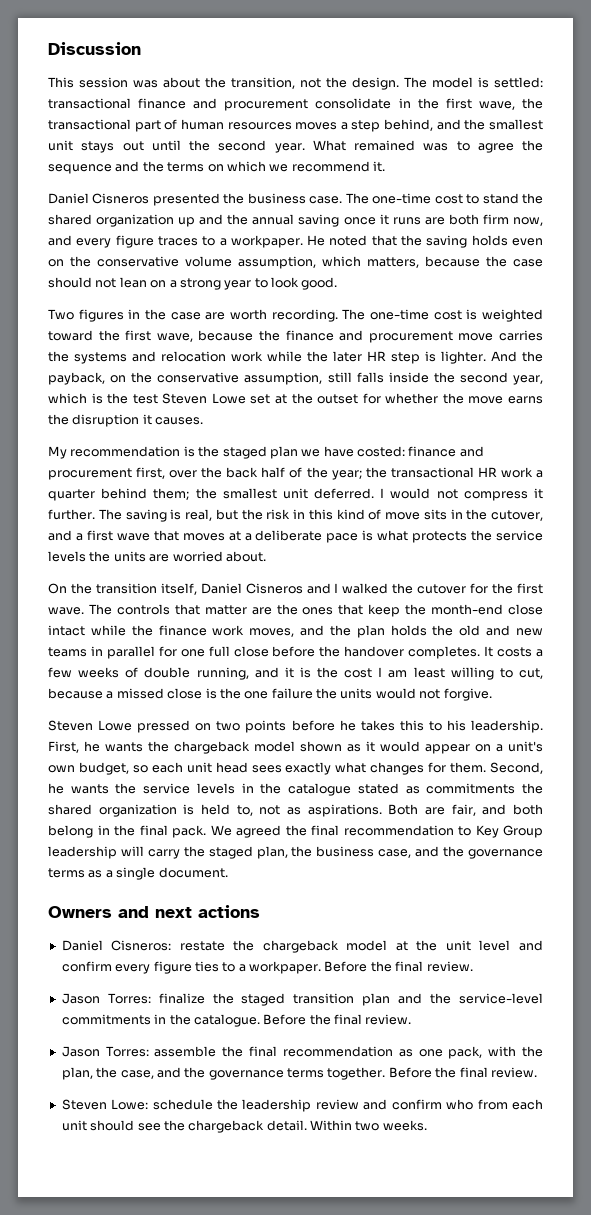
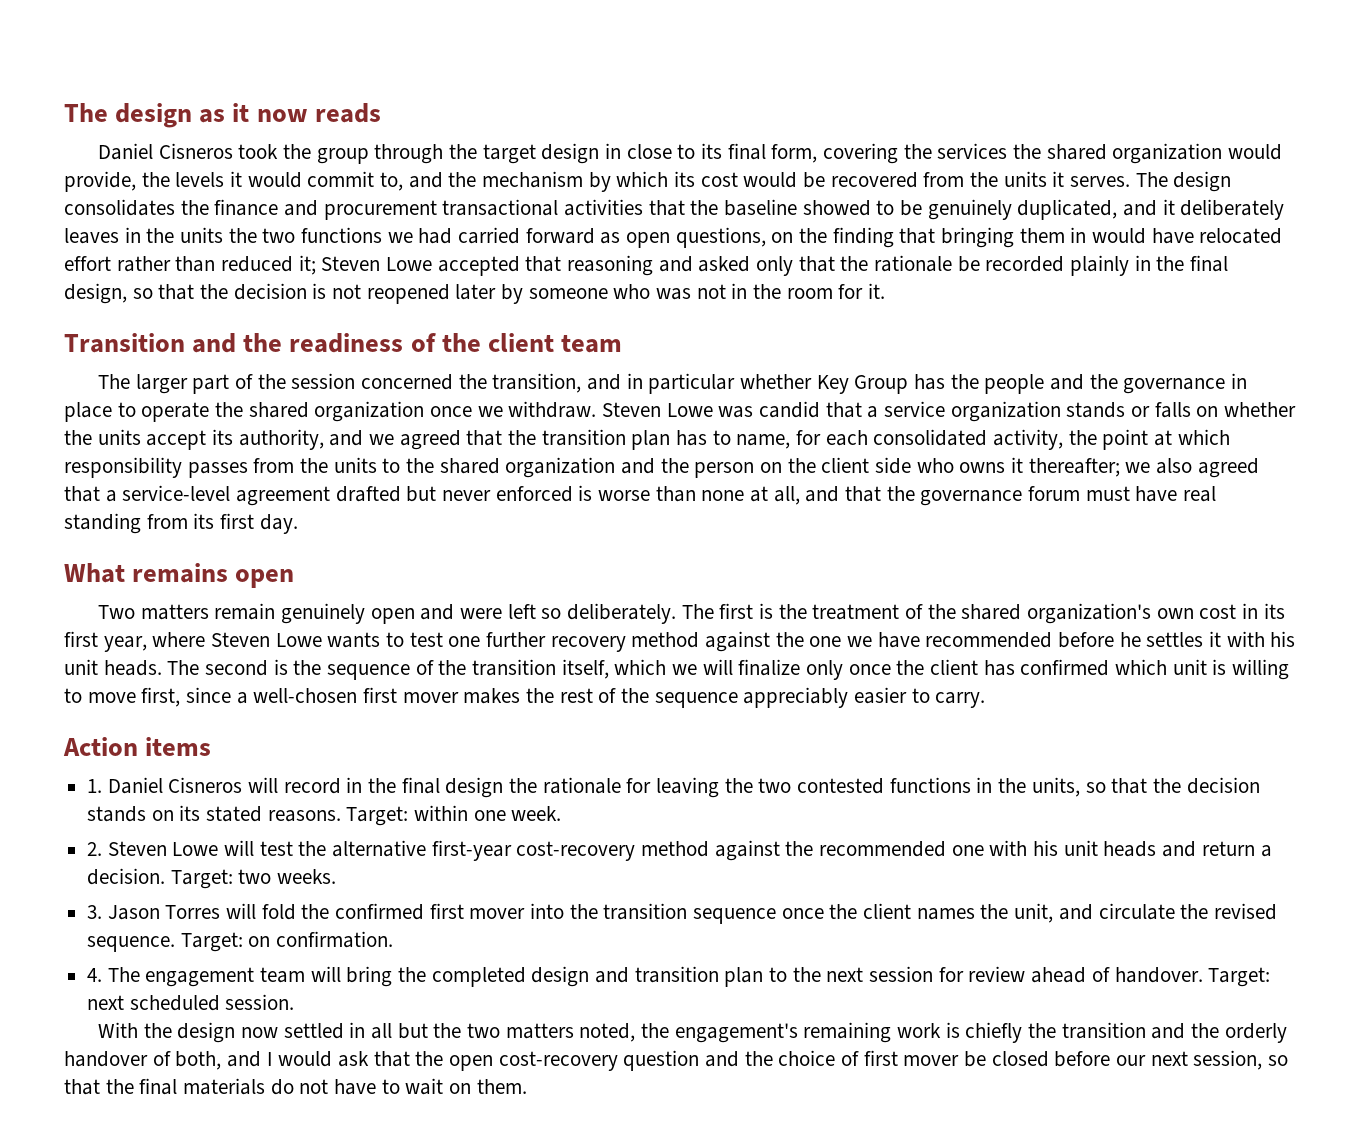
[48,42,141,55] [48,77,543,90] [48,98,543,111] [48,119,543,132] [48,140,543,153] [48,161,385,174] [48,193,543,206] [48,214,544,227] [48,235,544,248] [48,256,543,269] [48,277,338,290] [48,309,543,322] [48,330,543,343] [48,351,543,364] [48,372,544,385] [48,393,543,404] [48,414,204,427] [48,446,484,459] [48,467,543,480] [48,488,543,501] [48,509,543,522] [48,530,543,543] [48,551,266,562] [48,583,543,595] [48,604,543,617] [48,625,544,638] [48,646,543,659] [48,667,543,680] [48,688,492,701] [48,720,543,733] [48,741,543,754] [48,762,543,775] [48,783,543,796] [48,804,543,817] [48,825,543,838] [48,846,544,859] [48,867,228,880] [48,905,260,918] [61,940,543,953] [61,961,473,974] [61,993,543,1006] [61,1014,412,1027] [61,1046,543,1059] [61,1067,537,1080] [61,1099,544,1112] [61,1120,427,1133] Discussion // This session was about the transition, not the design. The model is settled: transactional finance and procurement consolidate in the first wave, the transactional part of human resources moves a step behind, and the smallest unit stays out until the second year. What remained was to agree the sequence and the terms on which we recommend it. // Daniel Cisneros presented the business case. The one-time cost to stand the shared organization up and the annual saving once it runs are both firm now, and every figure traces to a workpaper. He noted that the saving holds even on the conservative volume assumption, which matters, because the case should not lean on a strong year to look good. // Two figures in the case are worth recording. The one-time cost is weighted toward the first wave, because the finance and procurement move carries the systems and relocation work while the later HR step is lighter. And the payback, on the conservative assumption, still falls inside the second year, which is the test Steven Lowe set at the outset for whether the move earns the disruption it causes. // My recommendation is the staged plan we have costed: finance and procurement first, over the back half of the year; the transactional HR work a quarter behind them; the smallest unit deferred. I would not compress it further. The saving is real, but the risk in this kind of move sits in the cutover, and a first wave that moves at a deliberate pace is what protects the service levels the units are worried about. // On the transition itself, Daniel Cisneros and I walked the cutover for the first wave. The controls that matter are the ones that keep the month-end close intact while the finance work moves, and the plan holds the old and new teams in parallel for one full close before the handover completes. It costs a few weeks of double running, and it is the cost I am least willing to cut, because a missed close is the one failure the units would not forgive. // Steven Lowe pressed on two points before he takes this to his leadership. First, he wants the chargeback model shown as it would appear on a unit's own budget, so each unit head sees exactly what changes for them. Second, he wants the service levels in the catalogue stated as commitments the shared organization is held to, not as aspirations. Both are fair, and both belong in the final pack. We agreed the final recommendation to Key Group leadership will carry the staged plan, the business case, and the governance terms as a single document. // Owners and next actions // Daniel Cisneros: restate the chargeback model at the unit level and confirm every figure ties to a workpaper. Before the final review. // Jason Torres: finalize the staged transition plan and the service-level commitments in the catalogue. Before the final review. // Jason Torres: assemble the final recommendation as one pack, with the plan, the case, and the governance terms together. Before the final review. // Steven Lowe: schedule the leadership review and confirm who from each unit should see the chargeback detail. Within two weeks. -> [64,103,381,128] [97,143,1283,164] [64,171,1232,192] [64,199,1285,220] [64,227,1283,248] [64,255,1229,276] [64,283,886,304] [64,333,623,353] [97,373,1248,394] [64,401,1297,422] [64,429,1230,450] [64,457,1259,478] [64,485,1217,506] [64,513,298,534] [64,563,295,588] [97,603,1285,624] [64,631,1296,652] [64,659,1290,680] [64,687,986,708] [63,737,212,756] [87,777,1260,798] [87,805,562,826] [87,840,1272,861] [87,868,337,889] [87,903,1277,924] [87,931,394,952] [87,966,1271,987] [87,994,295,1011] [97,1022,1287,1043] [64,1050,1289,1071] [64,1078,527,1095] The design as it now reads // Daniel Cisneros took the group through the target design in close to its final form, covering the services the shared organization would provide, the levels it would commit to, and the mechanism by which its cost would be recovered from the units it serves. The design consolidates the finance and procurement transactional activities that the baseline showed to be genuinely duplicated, and it deliberately leaves in the units the two functions we had carried forward as open questions, on the finding that bringing them in would have relocated effort rather than reduced it; Steven Lowe accepted that reasoning and asked only that the rationale be recorded plainly in the final design, so that the decision is not reopened later by someone who was not in the room for it. // Transition and the readiness of the client team // The larger part of the session concerned the transition, and in particular whether Key Group has the people and the governance in place to operate the shared organization once we withdraw. Steven Lowe was candid that a service organization stands or falls on whether the units accept its authority, and we agreed that the transition plan has to name, for each consolidated activity, the point at which responsibility passes from the units to the shared organization and the person on the client side who owns it thereafter; we also agreed that a service-level agreement drafted but never enforced is worse than none at all, and that the governance forum must have real standing from its first day. // What remains open // Two matters remain genuinely open and were left so deliberately. The first is the treatment of the shared organization's own cost in its first year, where Steven Lowe wants to test one further recovery method against the one we have recommended before he settles it with his unit heads. The second is the sequence of the transition itself, which we will finalize only once the client has confirmed which unit is willing to move first, since a well-chosen first mover makes the rest of the sequence appreciably easier to carry. // Action items // 1. Daniel Cisneros will record in the final design the rationale for leaving the two contested functions in the units, so that the decision stands on its stated reasons. Target: within one week. // 2. Steven Lowe will test the alternative first-year cost-recovery method against the recommended one with his unit heads and return a decision. Target: two weeks. // 3. Jason Torres will fold the confirmed first mover into the transition sequence once the client names the unit, and circulate the revised sequence. Target: on confirmation. // 4. The engagement team will bring the completed design and transition plan to the next session for review ahead of handover. Target: next scheduled session. // With the design now settled in all but the two matters noted, the engagement's remaining work is chiefly the transition and the orderly handover of both, and I would ask that the open cost-recovery question and the choice of first mover be closed before our next session, so that the final materials do not have to wait on them.

